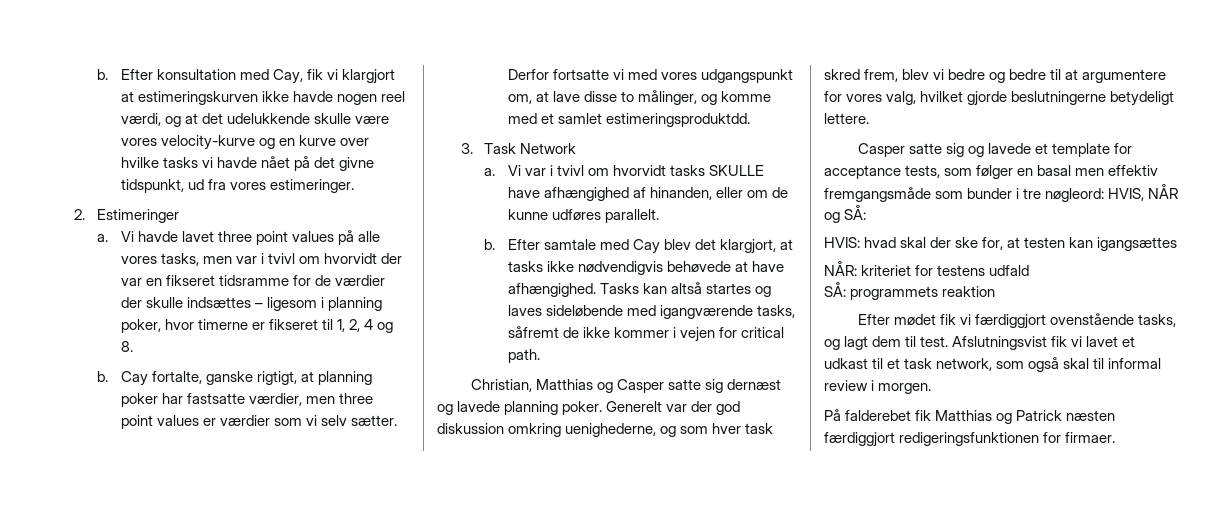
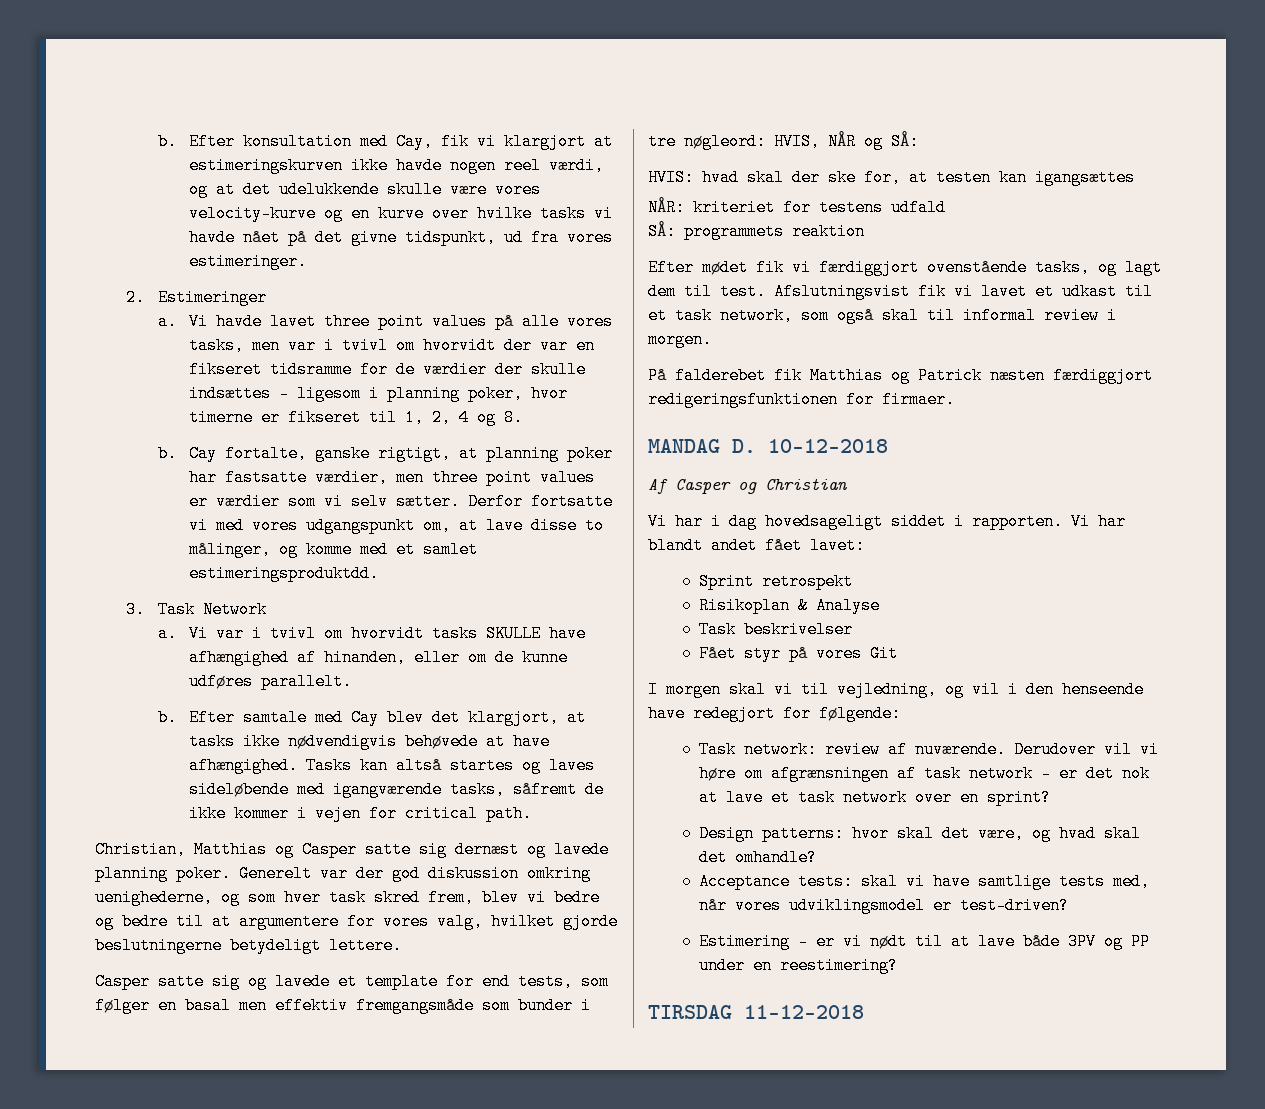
[824,165,901,179] acceptance -> [482,973,510,990] end
(1116, 437) none -> [648,439,888,453] [648,478,847,494] [648,513,1126,530] [648,537,865,554] [699,573,854,590] [699,597,881,614] [699,621,854,638] [699,645,899,662] [648,681,1144,698] [648,705,901,722] [699,741,1160,758] [699,765,1151,782] [699,789,1052,806] [699,825,1142,842] [699,849,818,866] [699,873,1151,890] [699,897,1070,914] [699,933,1151,950] [699,957,899,974] [648,1005,864,1019] // MANDAG D. 10-12-2018 // Af Casper og Christian // Vi har i dag hovedsageligt siddet i rapporten. Vi har blandt andet fået lavet: // Sprint retrospekt // Risikoplan & Analyse // Task beskrivelser // Fået styr på vores Git // I morgen skal vi til vejledning, og vil i den henseende have redegjort for følgende: // Task network: review af nuværende. Derudover vil vi høre om afgrænsningen af task network – er det nok at lave et task network over en sprint? // Design patterns: hvor skal det være, og hvad skal det omhandle? // Acceptance tests: skal vi have samtlige tests med, når vores udviklingsmodel er test-driven? // Estimering – er vi nødt til at lave både 3PV og PP under en reestimering? // TIRSDAG 11-12-2018

